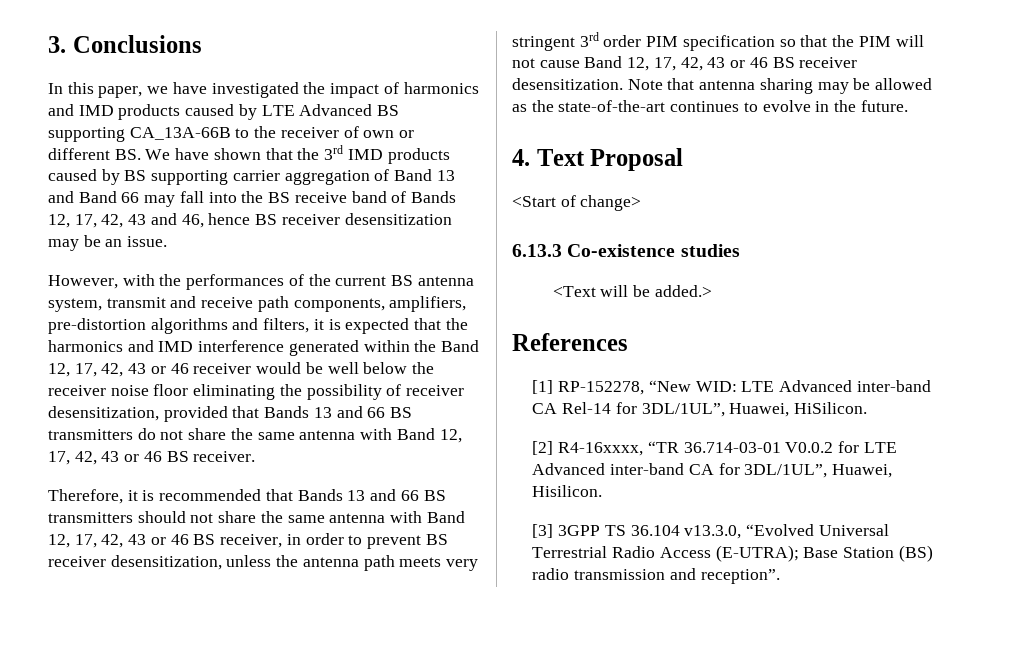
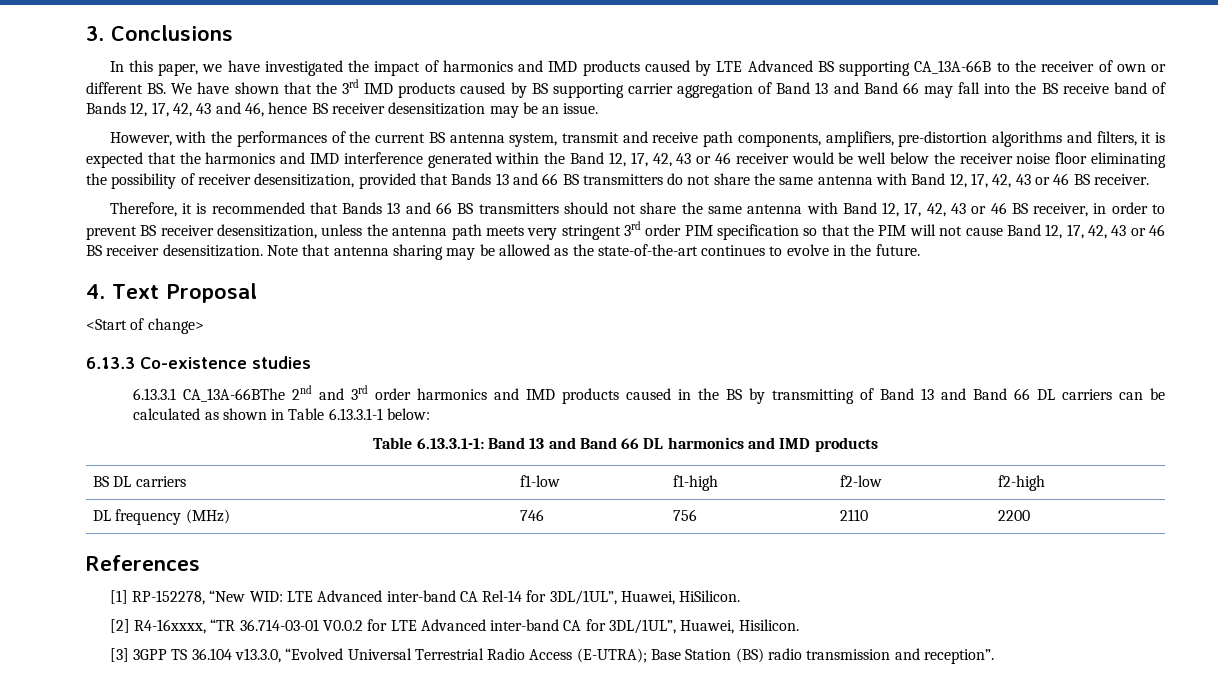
[552,285,712,297] <Text will be added.> -> [133,385,1166,404] [133,408,431,420] [373,437,878,452] [93,476,186,487] [520,475,561,487] [673,475,719,491] [840,475,883,487] [998,475,1046,491] [93,509,230,525] [520,509,545,521] [673,509,698,521] [840,509,869,521] [998,510,1031,521] 6.13.3.1 CA_13A-66BThe 2nd and 3rd order harmonics and IMD products caused in the BS by transmitting of Band 13 and Band 66 DL carriers can be calculated as shown in Table 6.13.3.1-1 below: // Table 6.13.3.1-1: Band 13 and Band 66 DL harmonics and IMD products // BS DL carriers | f1-low | f1-high | f2-low | f2-high // DL frequency (MHz) | 746 | 756 | 2110 | 2200

